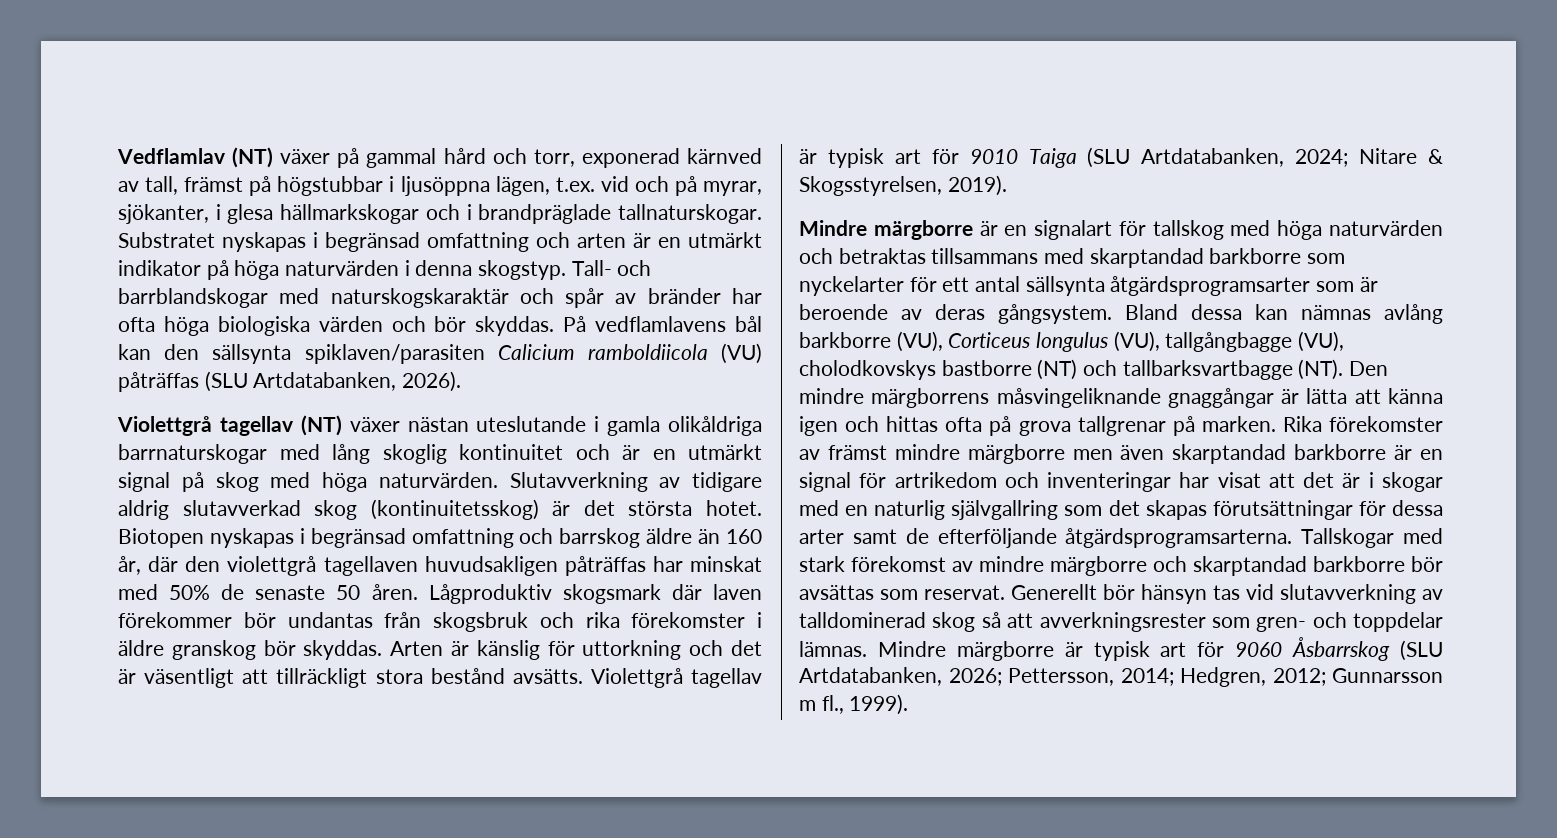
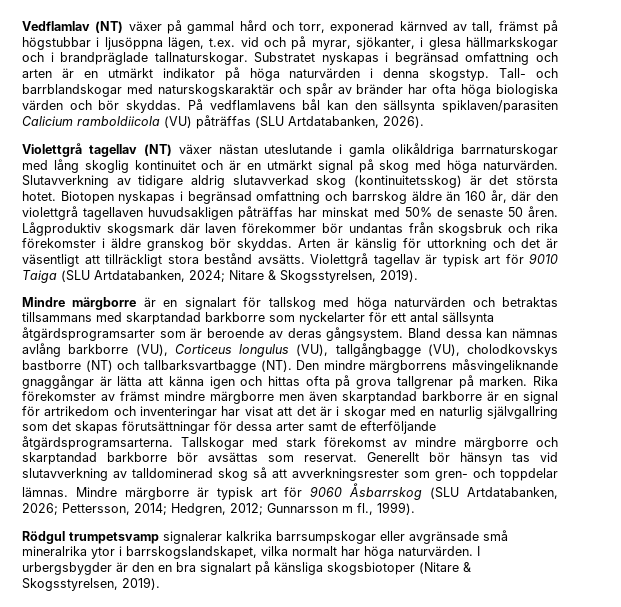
(909, 704) none -> [22,530,508,544] [22,546,480,559] [22,561,471,575] [22,577,160,591] // Rödgul trumpetsvamp signalerar kalkrika barrsumpskogar eller avgränsade små mineralrika ytor i barrskogslandskapet, vilka normalt har höga naturvärden. I urbergsbygder är den en bra signalart på känsliga skogsbiotoper (Nitare & Skogsstyrelsen, 2019).

